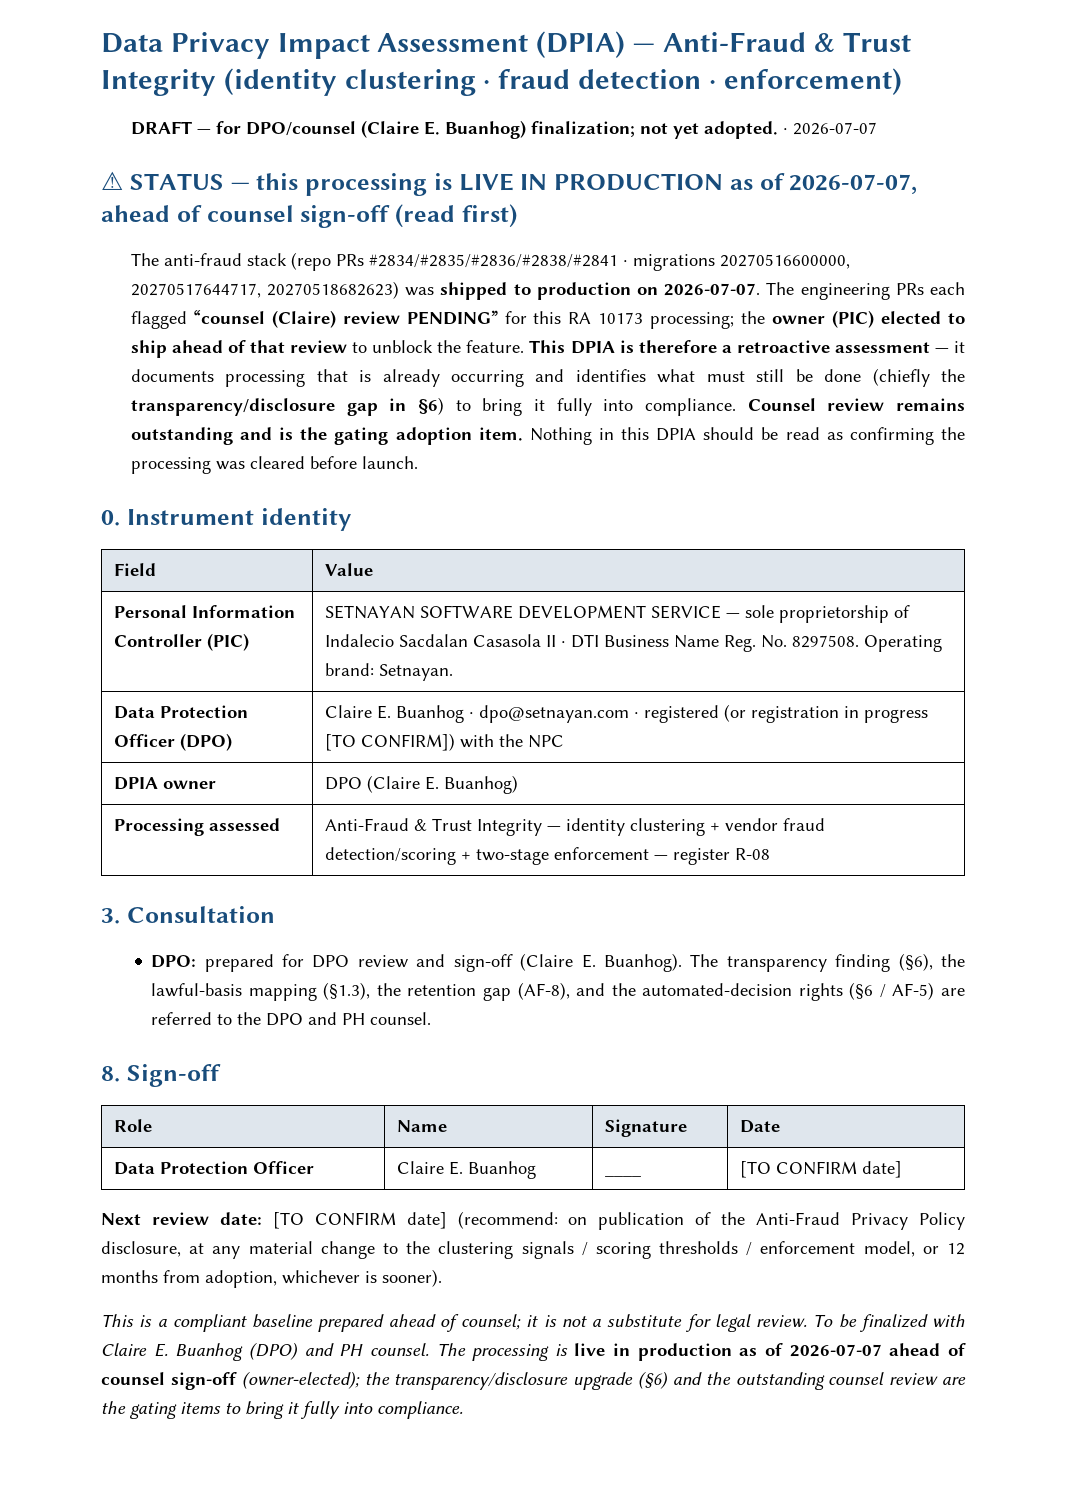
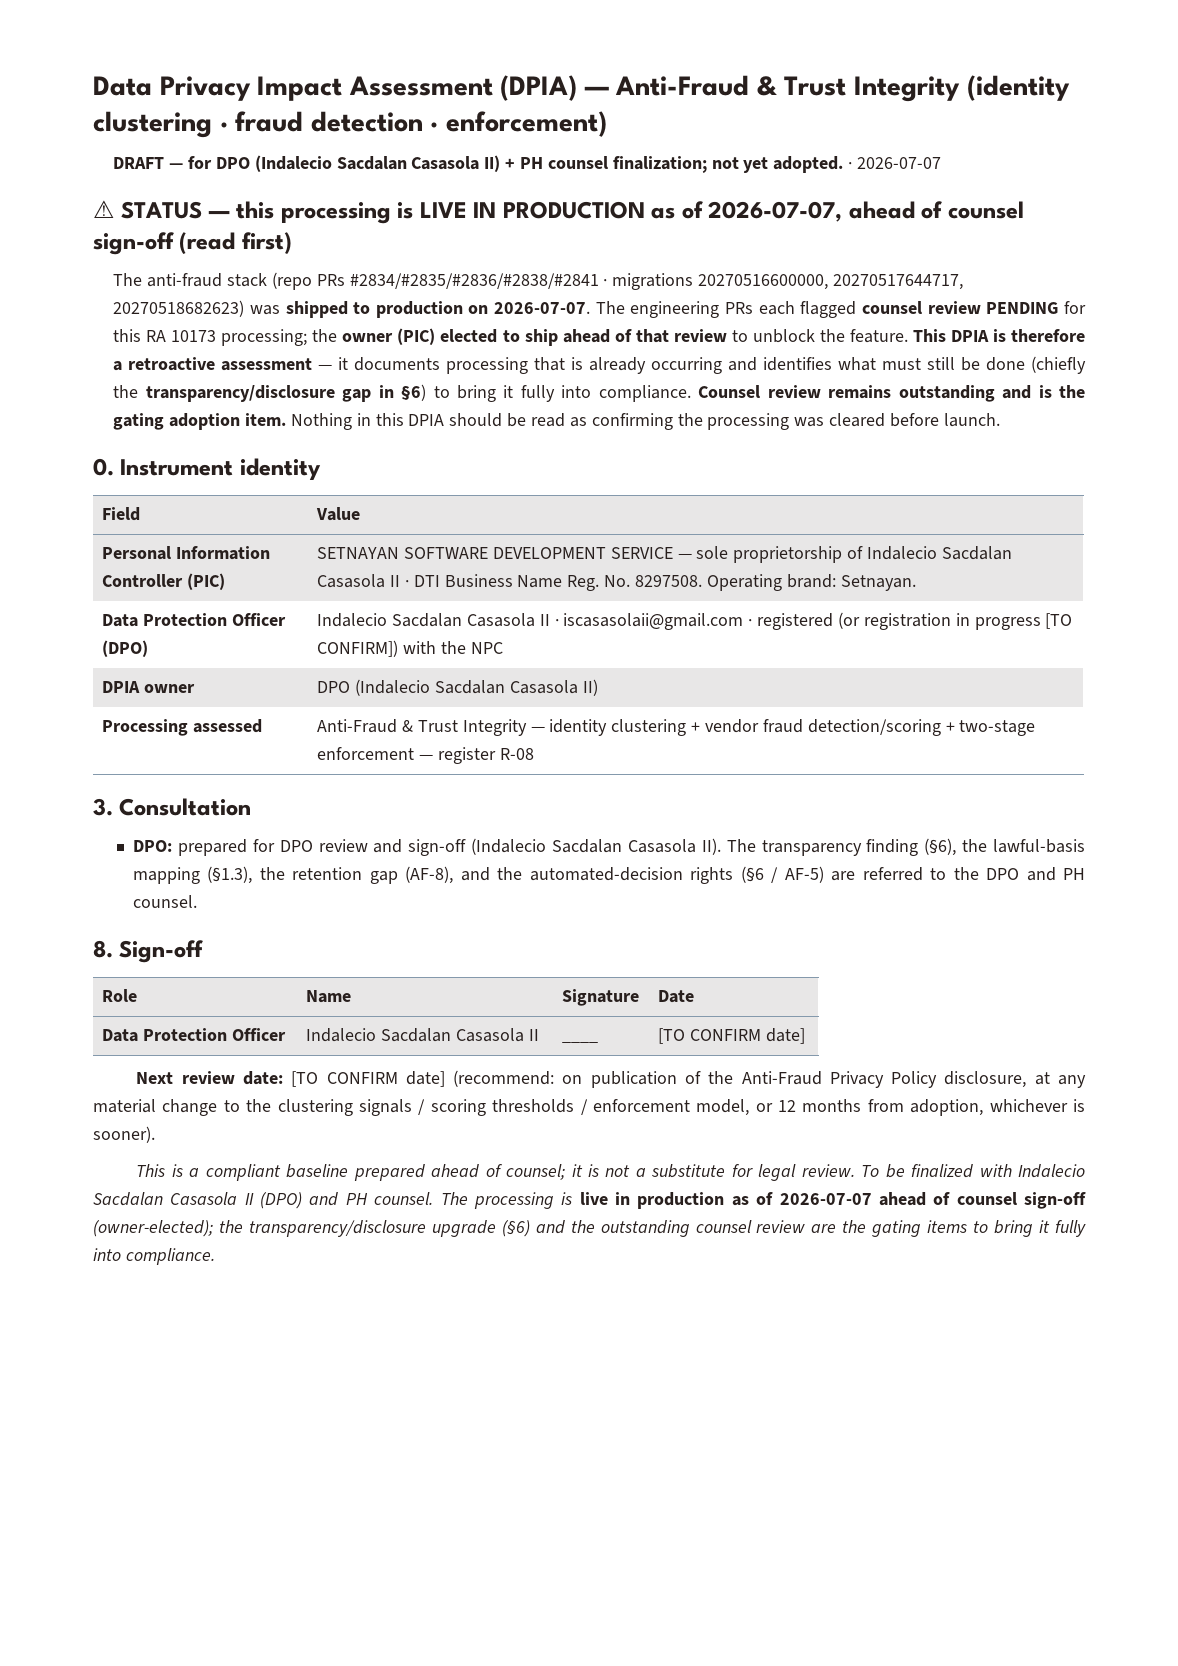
[245,120,526,139] DPO/counsel (Claire E. Buanhog) -> [215,155,608,172] DPO (Indalecio Sacdalan Casasola II) + PH counsel
[193,310,498,328] “counsel (Claire) review PENDING” -> [862,301,1059,314] counsel review PENDING
[324,705,629,723] Claire E. Buanhog · dpo@setnayan.com -> [317,613,744,630] Indalecio Sacdalan Casasola II · iscasasolaii@gmail.com
[366,775,518,794] (Claire E. Buanhog) -> [354,679,598,696] (Indalecio Sacdalan Casasola II)
[520,953,682,972] (Claire E. Buanhog). -> [471,838,721,855] (Indalecio Sacdalan Casasola II).
[396,1161,536,1179] Claire E. Buanhog -> [306,1028,539,1042] Indalecio Sacdalan Casasola II
[101,1343,244,1361] Claire E. Buanhog -> [1017,1164,1085,1178] [93,1192,254,1206] Indalecio Sacdalan Casasola II

